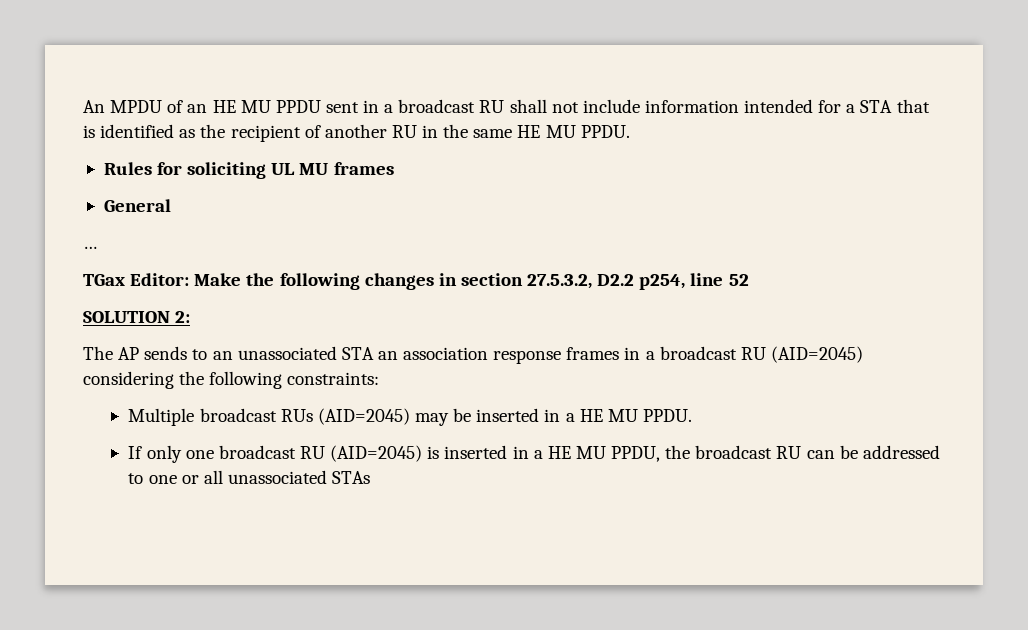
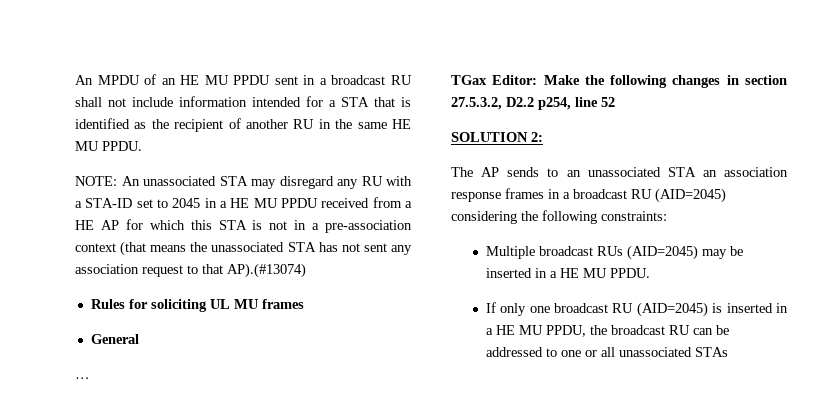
(630, 131) none -> [75,176,412,189] [75,197,412,208] [75,219,413,233] [75,241,412,256] [75,263,306,278] // NOTE: An unassociated STA may disregard any RU with a STA-ID set to 2045 in a HE MU PPDU received from a HE AP for which this STA is not in a pre-association context (that means the unassociated STA has not sent any association request to that AP).(#13074)

